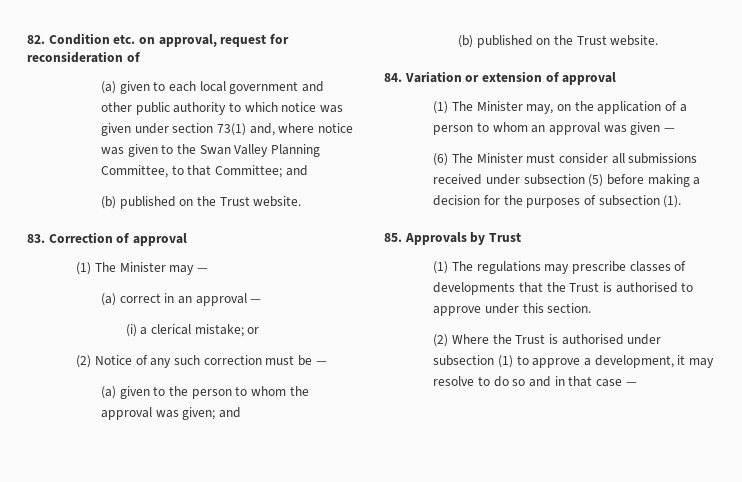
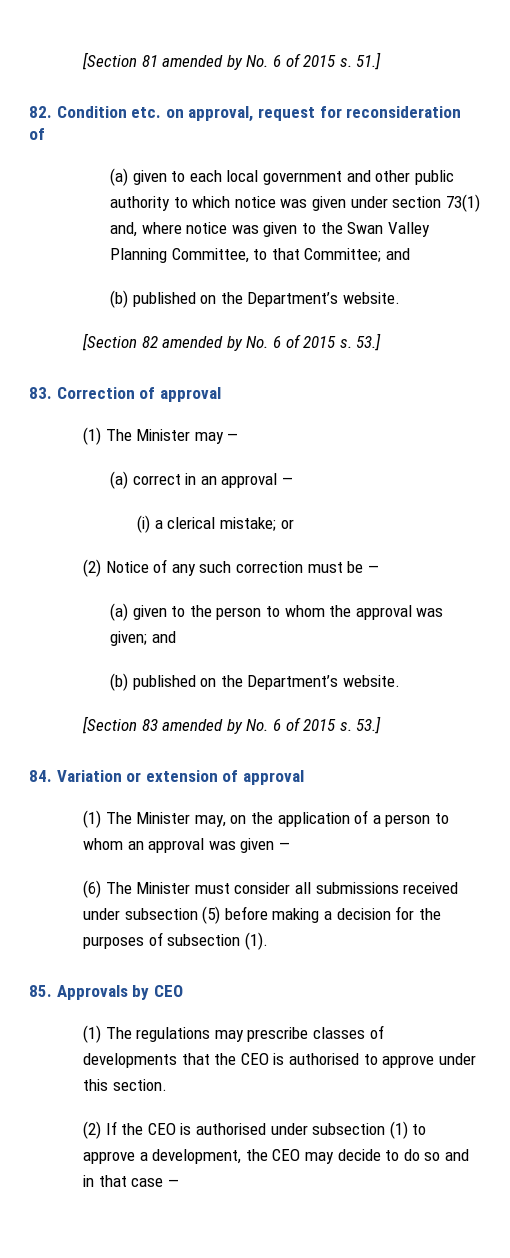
(27, 39) none -> [82,52,382,70] [Section 81 amended by No. 6 of 2015 s. 51.] //
[219,196,302,207] Trust website. -> [247,292,401,307] [82,333,382,351] Department’s website. // [Section 82 amended by No. 6 of 2015 s. 53.]
[576,35,659,46] Trust website. -> [247,675,401,690] [82,716,382,734] Department’s website. // [Section 83 amended by No. 6 of 2015 s. 53.]
[488,232,521,242] Trust -> [153,985,183,997] CEO
[569,282,600,292] Trust -> [240,1053,269,1065] CEO
[452,334,546,344] Where the Trust -> [105,1121,176,1135] If the CEO
[677,355,714,368] [433,376,475,386] it may resolve -> [245,1149,381,1164] the CEO may decide

